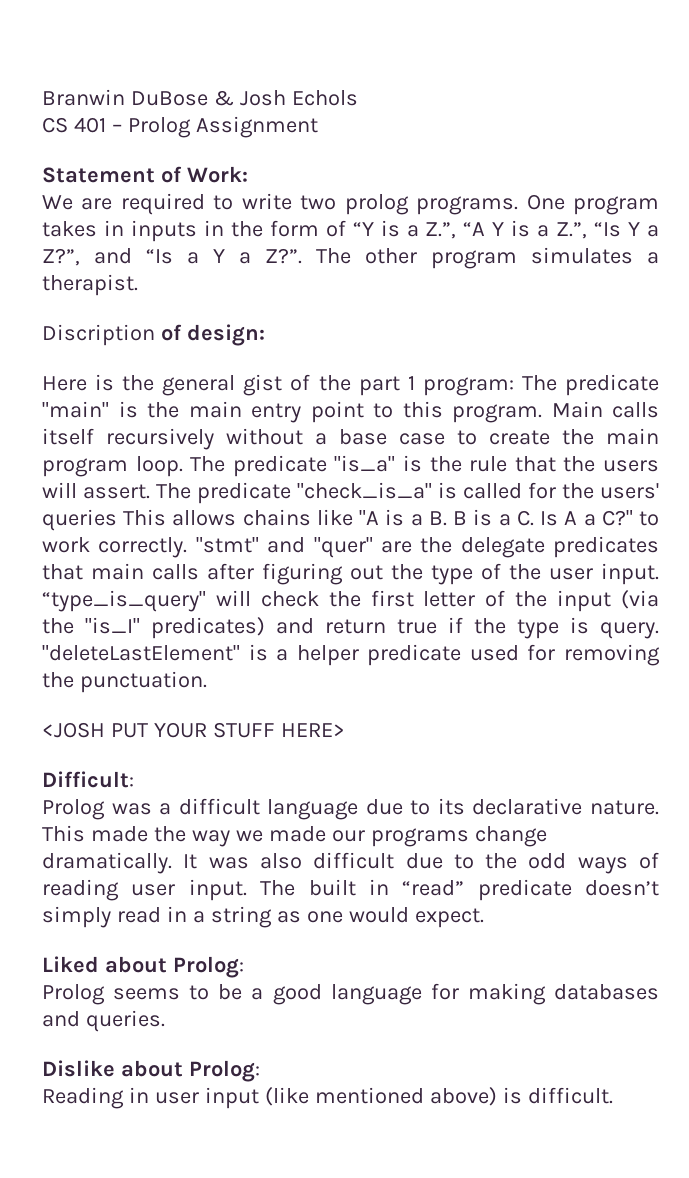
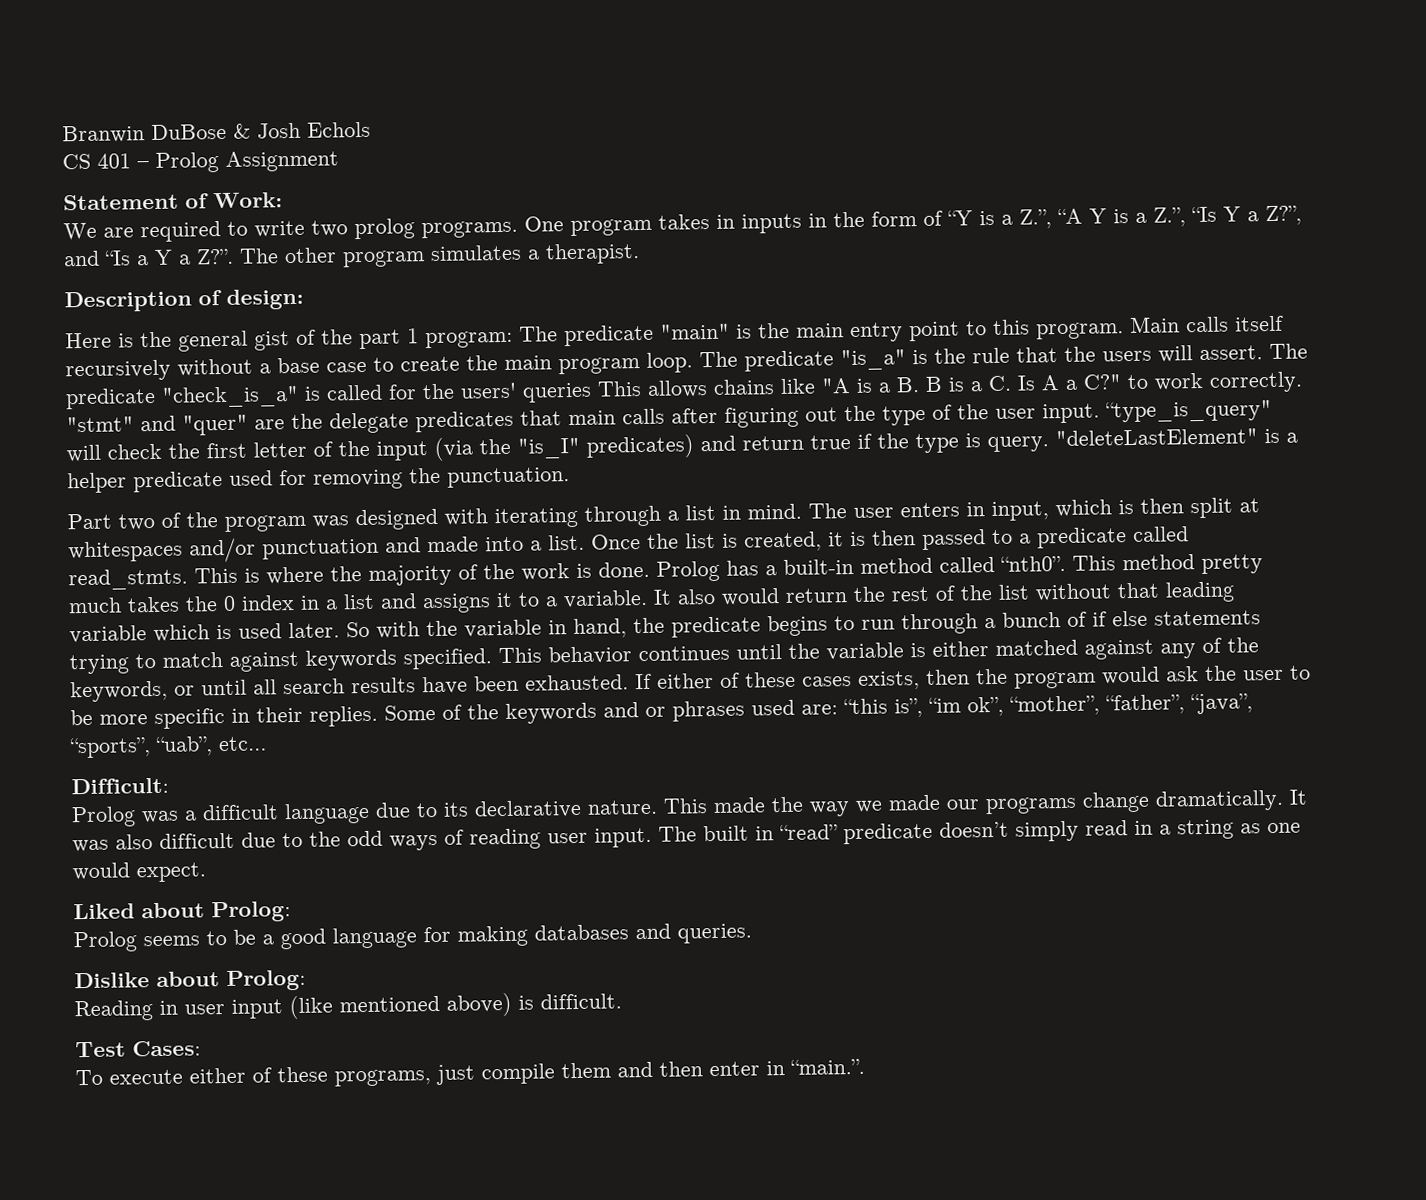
[42,324,155,346] Discription -> [64,290,192,313] Description
[42,722,345,738] <JOSH PUT YOUR STUFF HERE> -> [67,497,1260,532] [68,526,1189,563] [68,554,1263,591] [68,581,1235,614] [69,610,1261,644] [69,637,1259,675] [70,665,1311,703] [70,693,1253,730] [69,736,267,759] Part two of the program was designed with iterating through a list in mind. The user enters in input, which is then split at whitespaces and/or punctuation and made into a list. Once the list is created, it is then passed to a predicate called read_stmts. This is where the majority of the work is done. Prolog has a built-in method called “nth0”. This method pretty much takes the 0 index in a list and assigns it to a variable. It also would return the rest of the list without that leading variable which is used later. So with the variable in hand, the predicate begins to run through a bunch of if else statements trying to match against keywords specified. This behavior continues until the variable is either matched against any of the keywords, or until all search results have been exhausted. If either of these cases exists, then the program would ask the user to be more specific in their replies. Some of the keywords and or phrases used are: “this is”, “im ok”, “mother”, “father”, “java”, “sports”, “uab”, etc…
(613, 1095) none -> [75,1040,201,1058] [75,1058,865,1087] // Test Cases: // To execute either of these programs, just compile them and then enter in “main.”.

